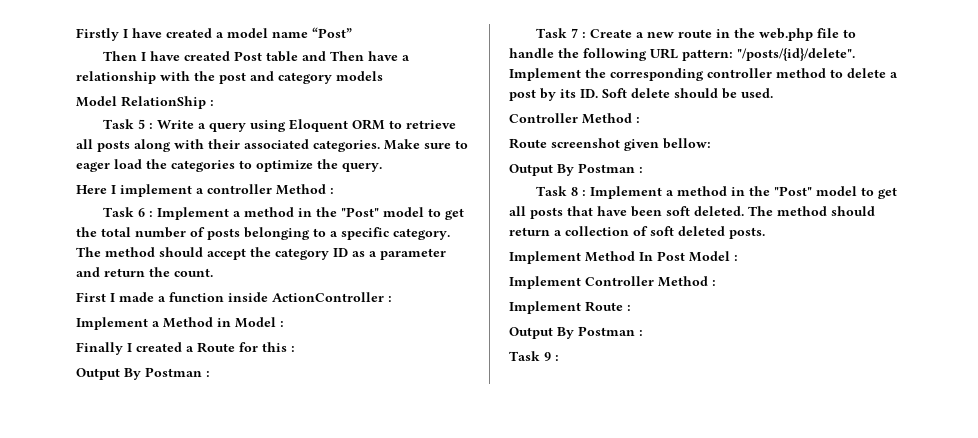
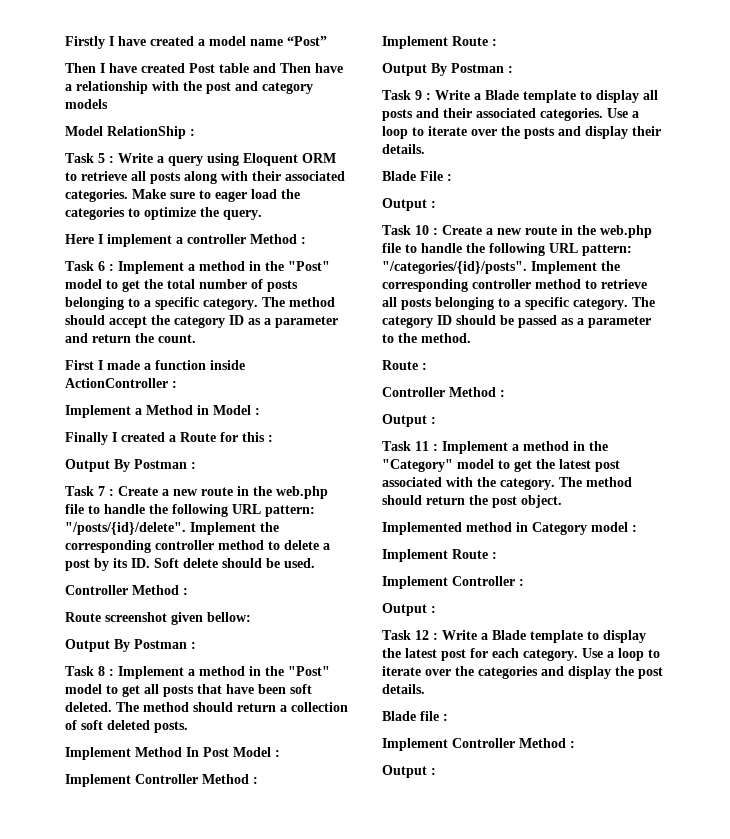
(559, 358) none -> [435,90,658,103] [382,108,639,121] [382,126,661,139] [382,144,425,154] [382,171,452,181] [382,198,436,211] [382,225,652,238] [382,243,632,256] [382,261,620,274] [382,279,647,292] [382,297,655,310] [382,315,651,328] [382,333,471,343] [382,360,427,370] [382,387,505,397] [382,414,436,427] [382,441,608,454] [382,459,620,472] [382,477,632,490] [382,495,562,508] [382,522,637,535] [382,549,497,562] [382,576,524,589] [382,603,436,616] [382,630,646,643] [382,648,660,661] [382,666,663,679] [382,684,425,694] [382,711,448,721] [382,738,575,751] [382,765,436,778] Write a Blade template to display all posts and their associated categories. Use a loop to iterate over the posts and display their details. // Blade File : // Output : // Task 10 : Create a new route in the web.php file to handle the following URL pattern: "/categories/{id}/posts". Implement the corresponding controller method to retrieve all posts belonging to a specific category. The category ID should be passed as a parameter to the method. // Route : // Controller Method : // Output : // Task 11 : Implement a method in the "Category" model to get the latest post associated with the category. The method should return the post object. // Implemented method in Category model : // Implement Route : // Implement Controller : // Output : // Task 12 : Write a Blade template to display the latest post for each category. Use a loop to iterate over the categories and display the post details. // Blade file : // Implement Controller Method : // Output :

